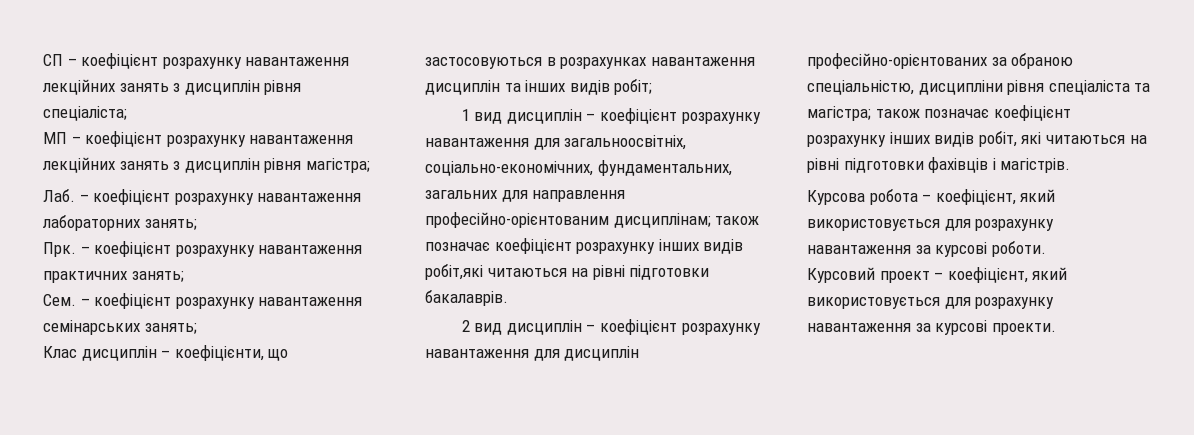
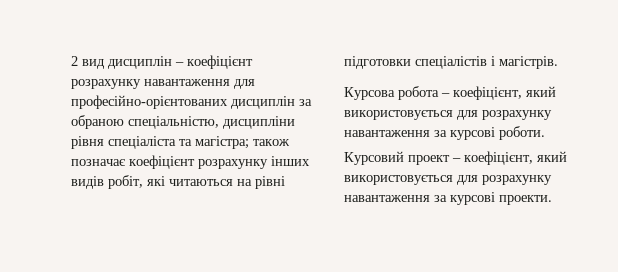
[43,53,350,69] [43,79,302,95] [43,106,127,121] [43,131,354,147] [43,157,370,173] [43,189,362,205] [43,215,197,231] [43,241,363,257] [43,271,184,283] [43,293,363,309] [43,320,197,335] [43,345,289,361] [425,57,755,69] [425,79,653,95] [461,108,761,124] [425,135,687,150] [425,160,732,176] [425,190,626,202] [425,212,760,228] [425,238,744,254] [425,264,710,280] [425,290,508,306] СП – коефіцієнт розрахунку навантаження лекційних занять з дисциплін рівня спеціаліста; // МП – коефіцієнт розрахунку навантаження лекційних занять з дисциплін рівня магістра; // Лаб. – коефіцієнт розрахунку навантаження лабораторних занять; // Прк. – коефіцієнт розрахунку навантаження практичних занять; // Сем. – коефіцієнт розрахунку навантаження семінарських занять; // Клас дисциплін – коефіцієнти, що застосовуються в розрахунках навантаження дисциплін та інших видів робіт; // 1 вид дисциплін – коефіцієнт розрахунку навантаження для загальноосвітніх, соціально-економічних, фундаментальних, загальних для направлення професійно-орієнтованим дисциплінам; також позначає коефіцієнт розрахунку інших видів робіт,які читаються на рівні підготовки бакалаврів. // -> (71, 61) none
[564,346,640,361] [807,53,987,69] дисциплін професійно-орієнтованих -> [71,95,295,109] професійно-орієнтованих дисциплін
[928,157,989,173] фахівців -> [415,56,487,69] спеціалістів

